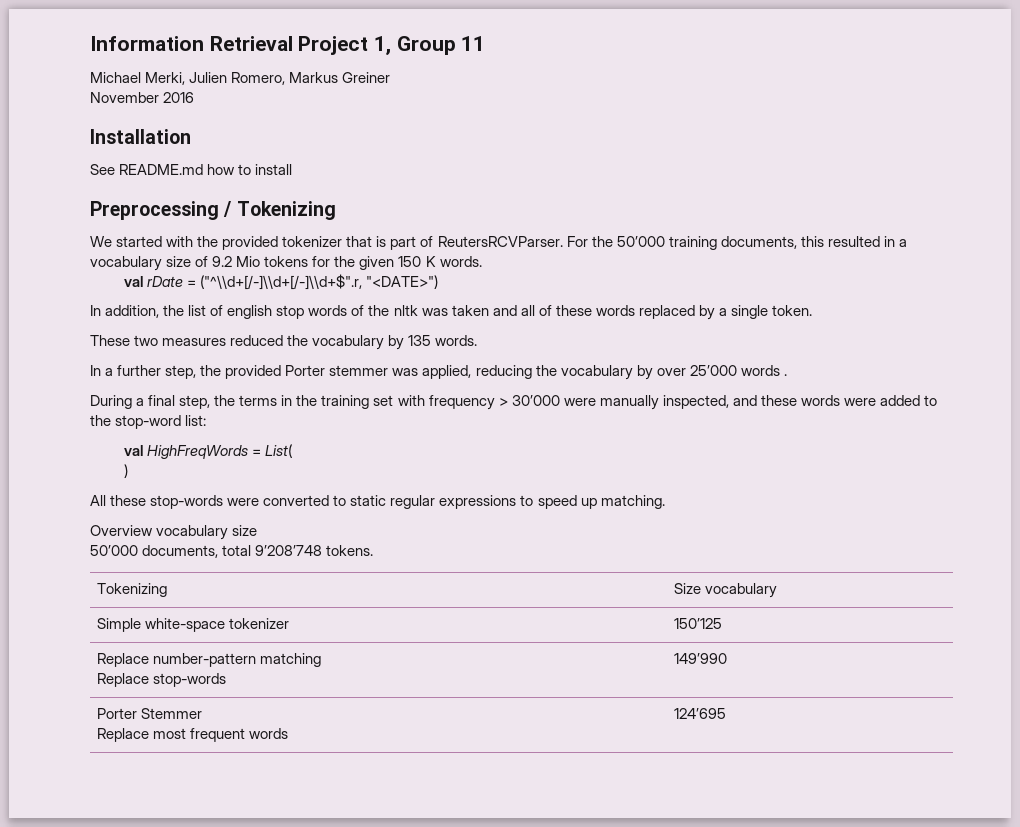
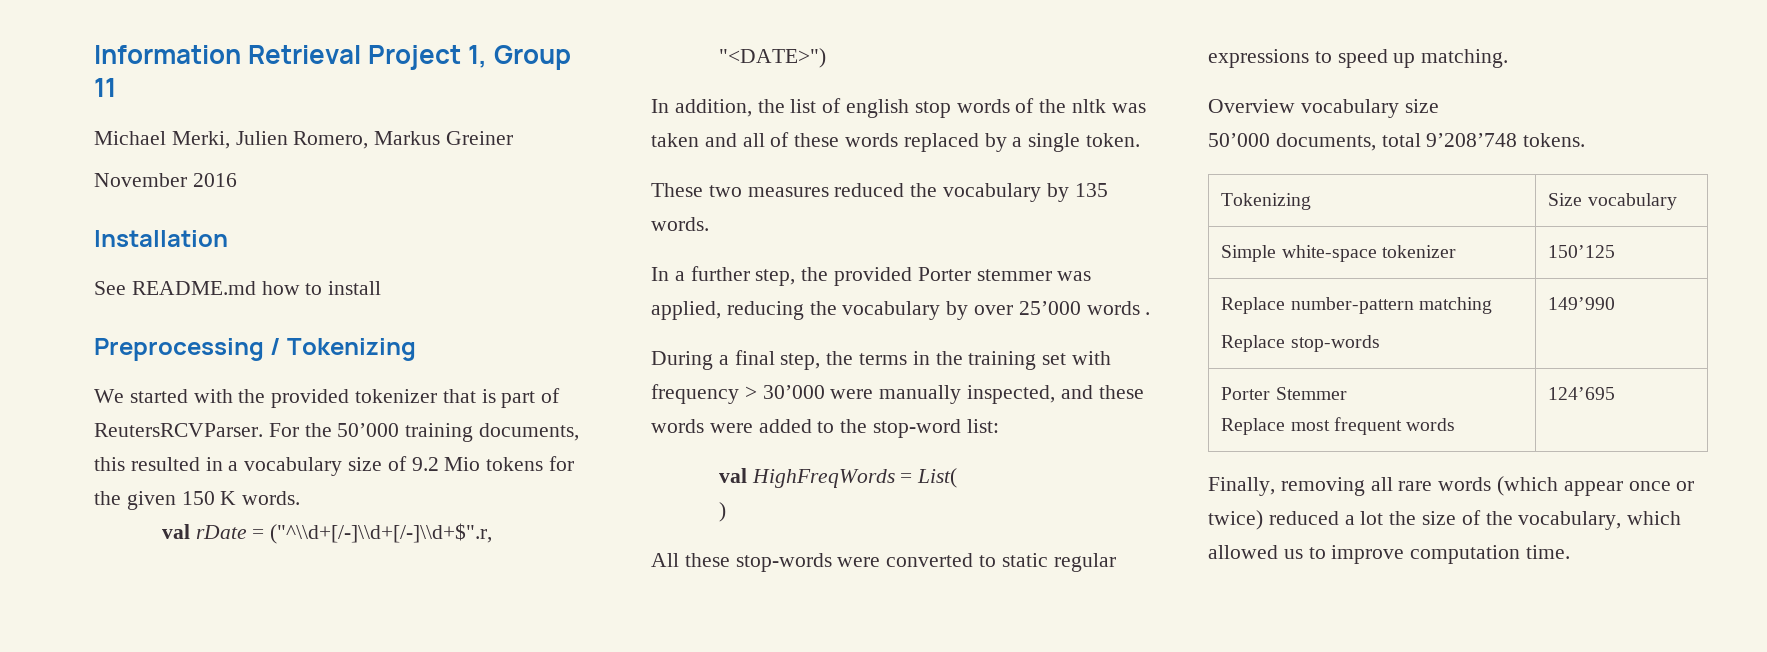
(726, 713) none -> [1208,476,1695,496] [1208,510,1682,530] [1208,545,1571,564] // Finally, removing all rare words (which appear once or twice) reduced a lot the size of the vocabulary, which allowed us to improve computation time.

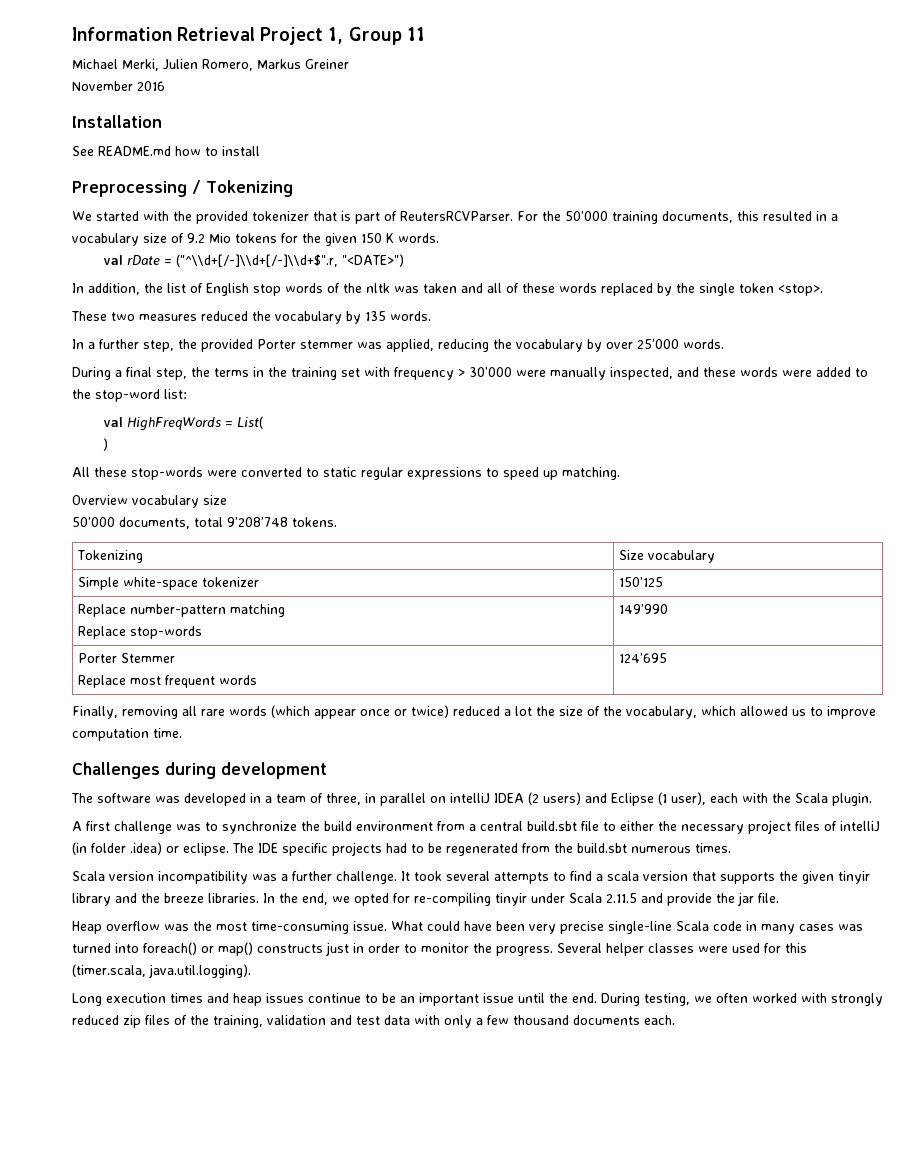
[846,99,910,118] english -> [206,283,249,296] English
[1012,133,1141,152] a single token. -> [676,283,823,296] the single token <stop>.
[1086,301,1151,315] words . -> [683,339,724,349] words.
(1571, 552) none -> [72,762,327,779] [71,792,872,806] [72,820,880,834] [72,842,731,856] [72,871,870,884] [72,892,779,906] [72,921,863,934] [72,942,807,956] [72,964,251,978] [72,993,883,1006] [72,1015,675,1028] // Challenges during development // The software was developed in a team of three, in parallel on intelliJ IDEA (2 users) and Eclipse (1 user), each with the Scala plugin. // A first challenge was to synchronize the build environment from a central build.sbt file to either the necessary project files of intelliJ (in folder .idea) or eclipse. The IDE specific projects had to be regenerated from the build.sbt numerous times. // Scala version incompatibility was a further challenge. It took several attempts to find a scala version that supports the given tinyir library and the breeze libraries. In the end, we opted for re-compiling tinyir under Scala 2.11.5 and provide the jar file. // Heap overflow was the most time-consuming issue. What could have been very precise single-line Scala code in many cases was turned into foreach() or map() constructs just in order to monitor the progress. Several helper classes were used for this (timer.scala, java.util.logging). // Long execution times and heap issues continue to be an important issue until the end. During testing, we often worked with strongly reduced zip files of the training, validation and test data with only a few thousand documents each.

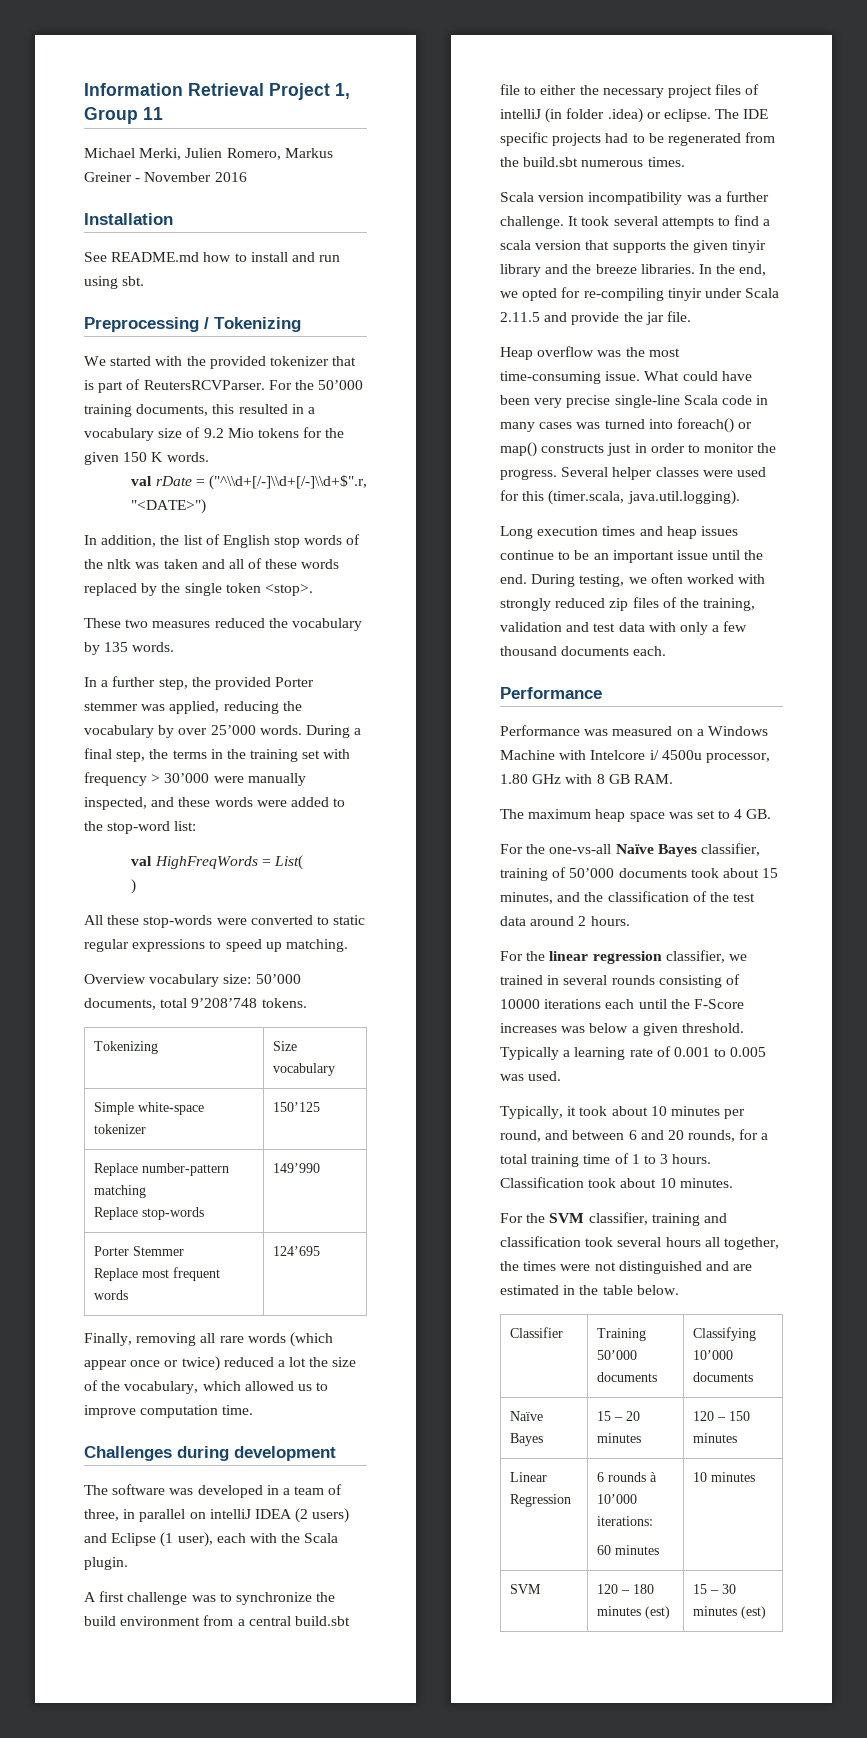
(349, 64) // -> [135,178,141,182] -
(260, 151) none -> [291,252,341,262] [84,276,145,289] and run using sbt.
(724, 344) // -> (302, 730) none
[203,495,227,505] size // -> [223,974,252,984] size:
(675, 1020) none -> [500,687,602,699] [500,725,768,736] [500,750,770,763] [500,774,673,784] [500,809,772,822] [500,843,760,857] [500,867,779,881] [500,891,756,904] [500,916,630,926] [500,950,747,964] [500,974,740,988] [500,999,744,1009] [500,1023,744,1036] [500,1046,767,1060] [500,1071,562,1081] [500,1106,746,1119] [500,1129,769,1142] [500,1153,712,1167] [500,1177,733,1188] [500,1212,727,1226] [500,1236,779,1250] [500,1261,753,1274] [500,1285,679,1295] [510,1327,564,1338] [597,1328,647,1341] [597,1350,638,1360] [597,1372,658,1382] [693,1327,757,1341] [693,1350,734,1360] [693,1372,754,1382] [510,1411,544,1421] [510,1433,544,1446] [597,1411,641,1421] [597,1433,642,1443] [693,1411,751,1421] [693,1433,738,1443] [510,1472,548,1482] [510,1494,572,1507] [597,1472,658,1482] [597,1494,638,1504] [597,1516,654,1526] [597,1545,660,1555] [693,1472,756,1482] [510,1584,542,1594] [597,1584,655,1594] [597,1606,671,1619] [693,1584,737,1594] [693,1606,767,1619] // Performance // Performance was measured on a Windows Machine with Intelcore i/ 4500u processor, 1.80 GHz with 8 GB RAM. // The maximum heap space was set to 4 GB. // For the one-vs-all Naïve Bayes classifier, training of 50’000 documents took about 15 minutes, and the classification of the test data around 2 hours. // For the linear regression classifier, we trained in several rounds consisting of 10000 iterations each until the F-Score increases was below a given threshold. Typically a learning rate of 0.001 to 0.005 was used. // Typically, it took about 10 minutes per round, and between 6 and 20 rounds, for a total training time of 1 to 3 hours. Classification took about 10 minutes. // For the SVM classifier, training and classification took several hours all together, the times were not distinguished and are estimated in the table below. // Classifier | Training 50’000 documents | Classifying 10’000 documents // Naïve Bayes | 15 – 20 minutes | 120 – 150 minutes // Linear Regression | 6 rounds à 10’000 iterations: // 60 minutes | 10 minutes // SVM | 120 – 180 minutes (est) | 15 – 30 minutes (est)

